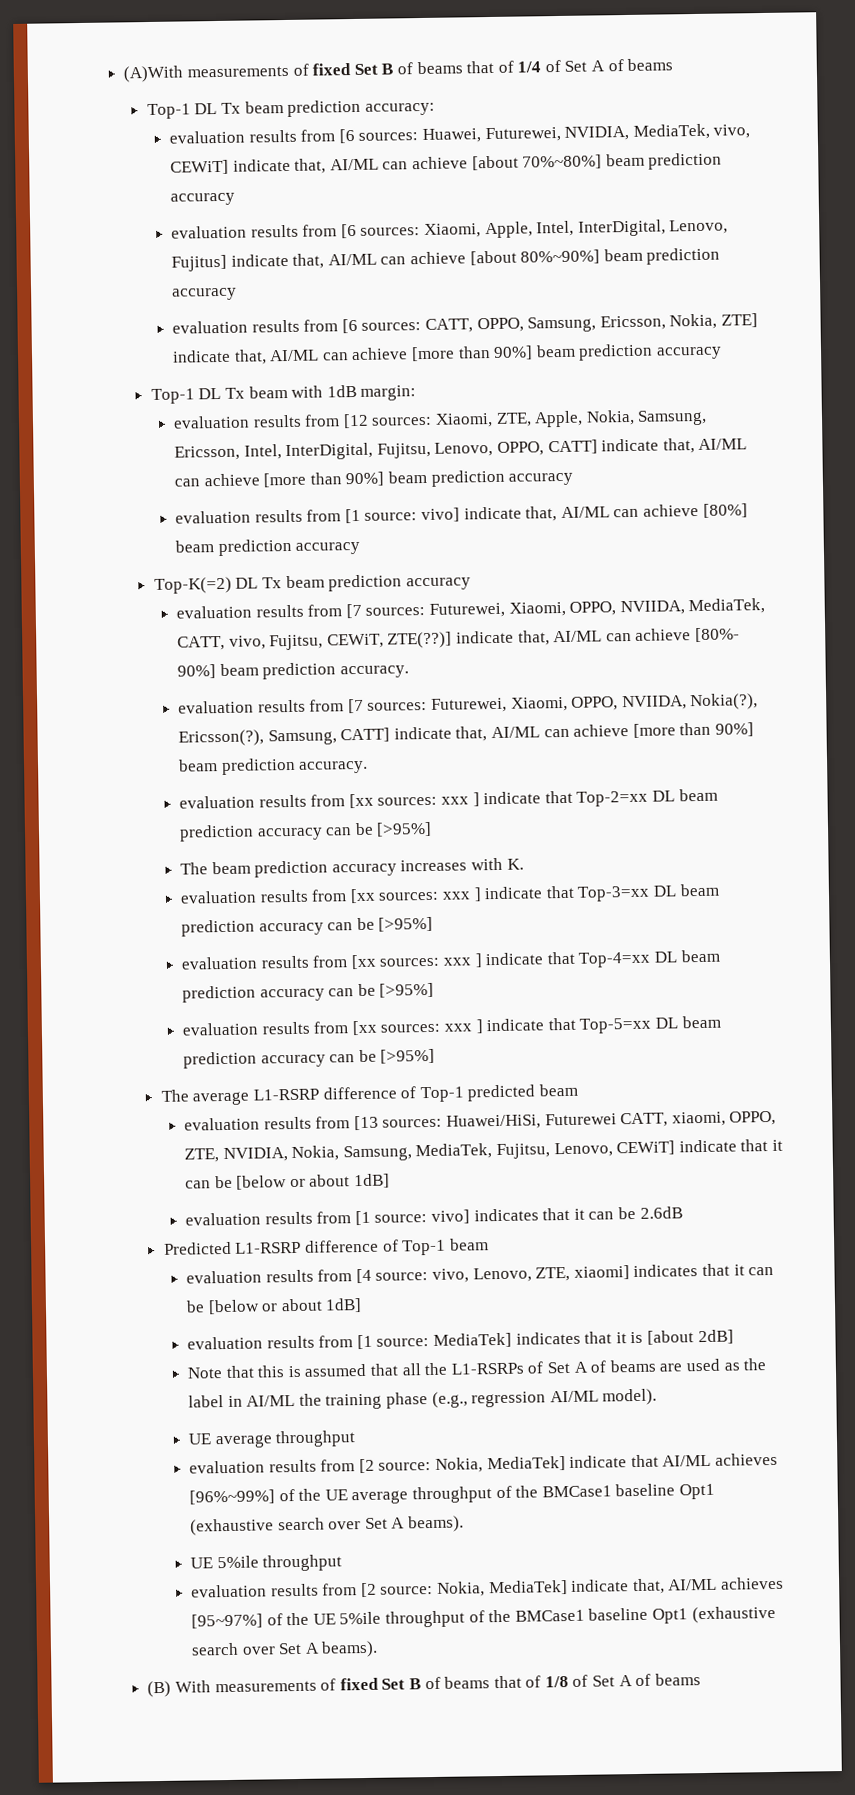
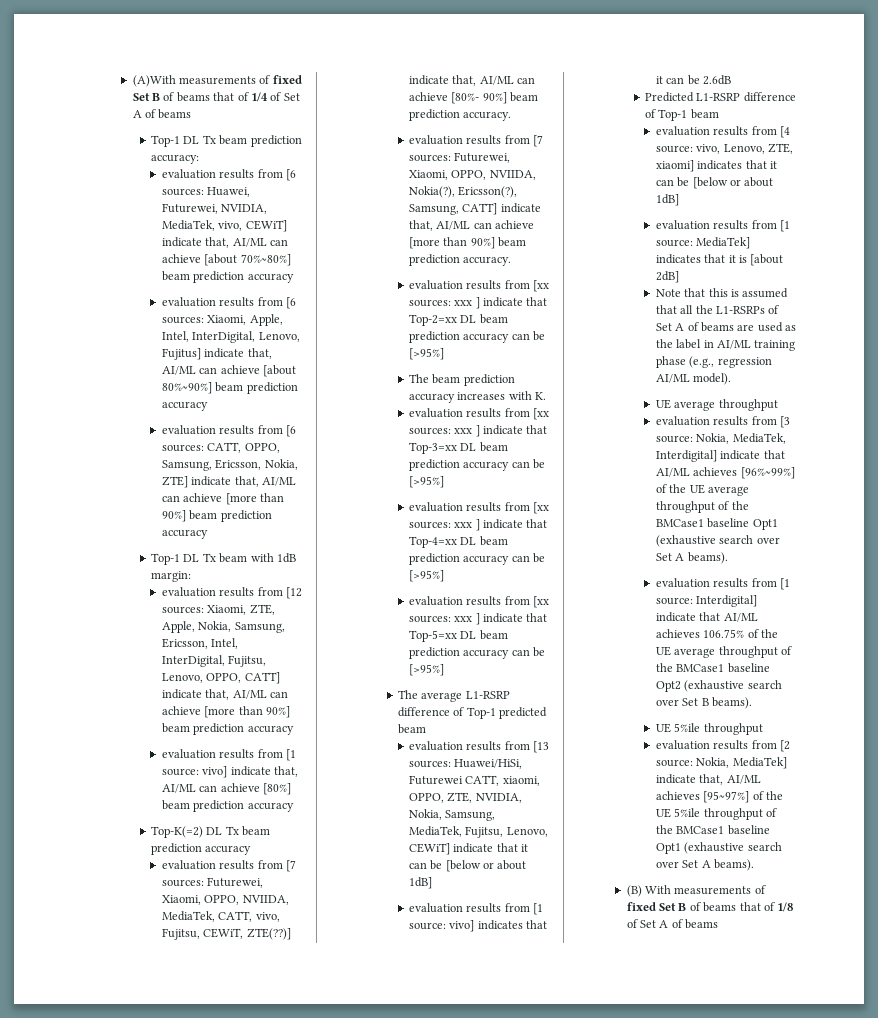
[298,1393,322,1406] the -> (751, 344) none
[358,1456,566,1474] [2 source: Nokia, MediaTek] -> [779,416,790,428] [655,433,786,444] [655,450,717,462] [3 source: Nokia, MediaTek, Interdigital]
(465, 1524) none -> [655,578,790,590] [655,595,758,607] [655,612,758,622] [655,629,778,638] [655,646,792,658] [655,663,770,673] [655,680,782,692] [655,697,752,709] // evaluation results from [1 source: Interdigital] indicate that AI/ML achieves 106.75% of the UE average throughput of the BMCase1 baseline Opt2 (exhaustive search over Set B beams).

